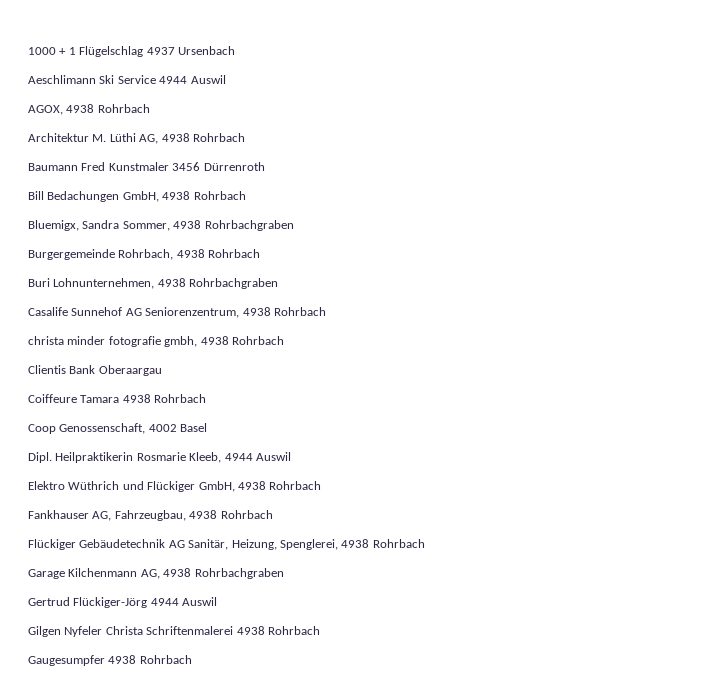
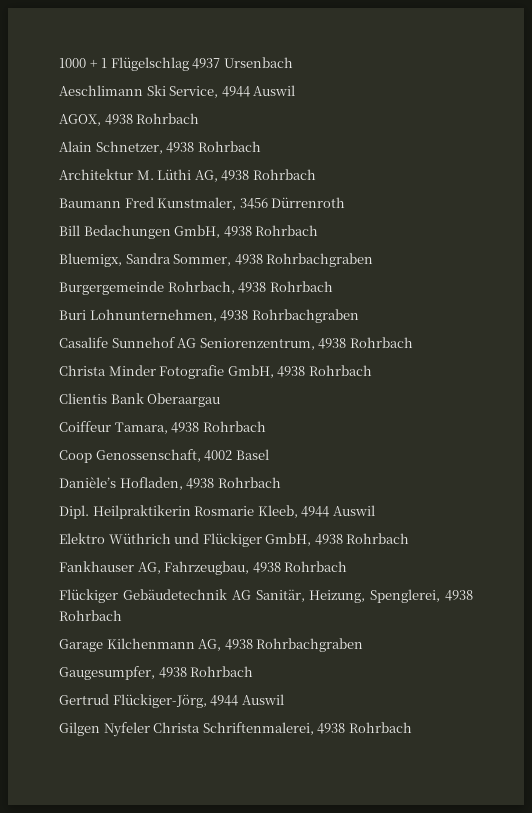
[117,75,156,84] Service -> [169,86,219,98] Service,
(150, 108) none -> [59,141,261,154] // Alain Schnetzer, 4938 Rohrbach
[108,162,169,171] Kunstmaler -> [157,197,237,210] Kunstmaler,
[28,336,198,347] christa minder fotografie gmbh, -> [59,365,274,379] Christa Minder Fotografie GmbH,
[28,394,120,403] Coiffeure Tamara -> [59,421,168,434] Coiffeur Tamara,
(208, 427) none -> [59,477,281,490] // Danièle’s Hofladen, 4938 Rohrbach
(284, 573) none -> [59,666,254,680] // Gaugesumpfer, 4938 Rohrbach
[73,597,148,608] Flückiger-Jörg -> [112,694,207,708] Flückiger-Jörg,
[146,626,320,635] [28,655,192,666] Schriftenmalerei 4938 Rohrbach // Gaugesumpfer 4938 Rohrbach -> [202,722,412,735] Schriftenmalerei, 4938 Rohrbach

